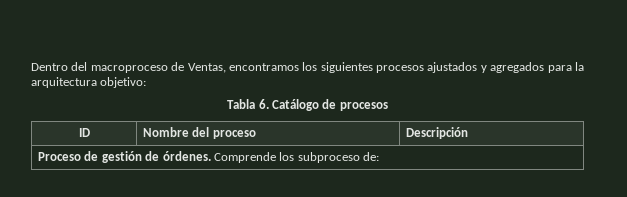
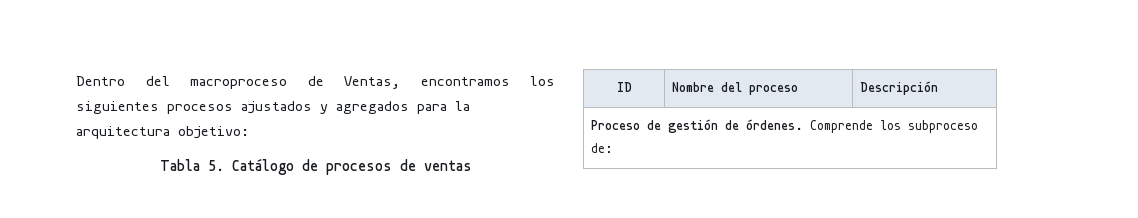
[258,99,269,109] 6. -> [207,160,224,171] 5.
(388, 106) none -> [399,159,472,171] de ventas

